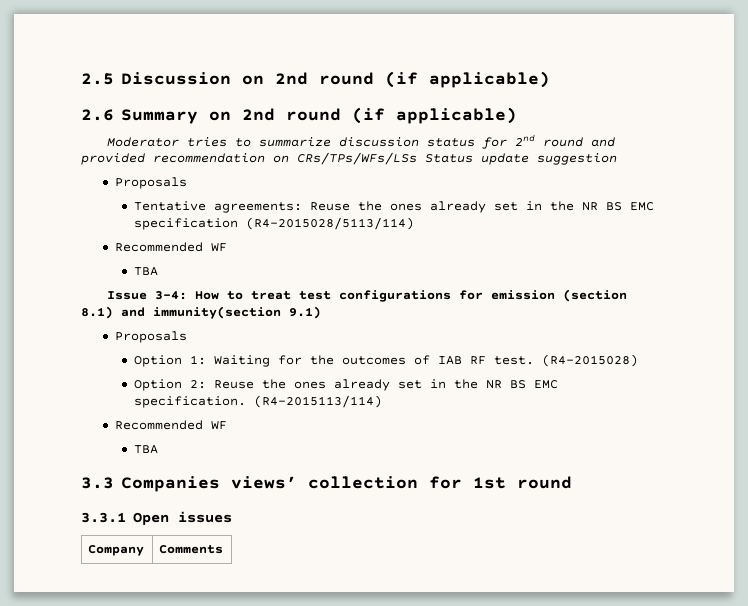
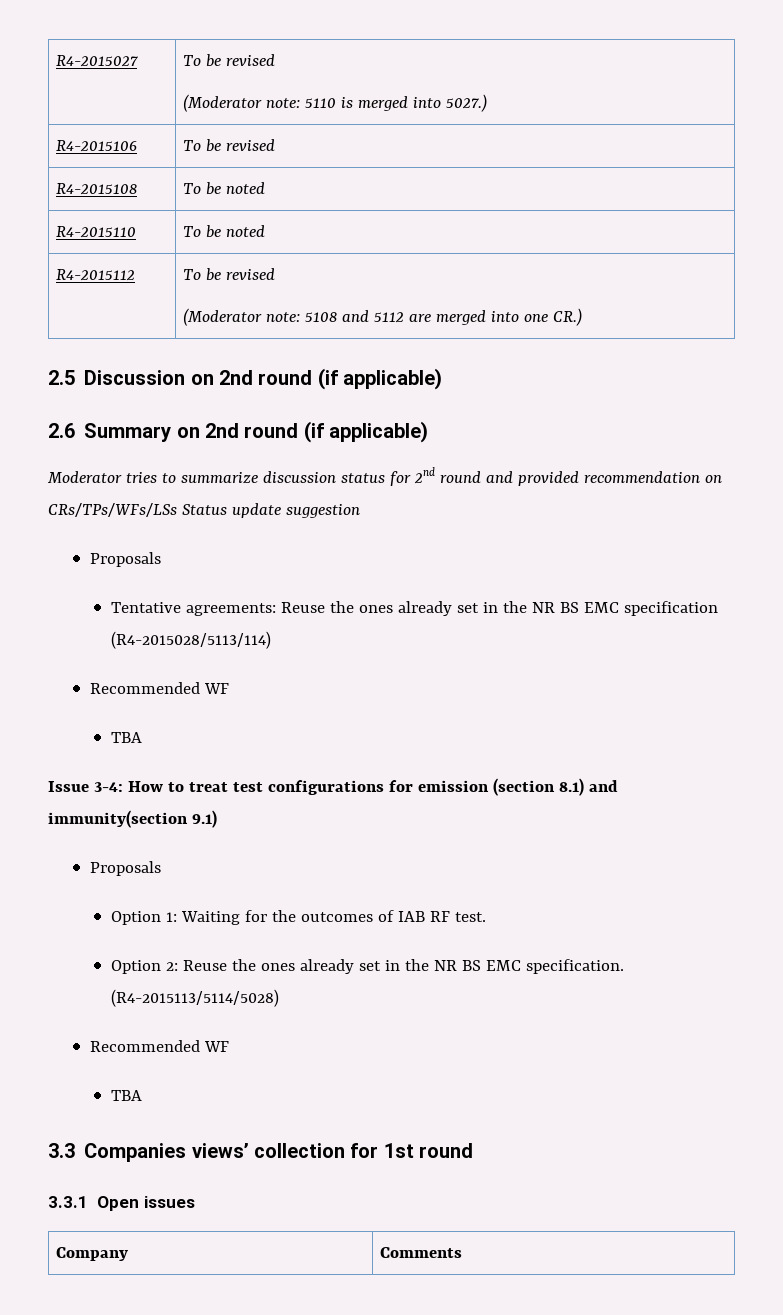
(81, 79) none -> [55,55,138,67] [182,54,275,67] [182,94,487,112] [55,140,137,152] [182,139,275,152] [55,183,137,195] [182,182,265,195] [55,226,136,238] [182,225,265,238] [55,269,135,281] [182,268,275,281] [182,308,582,326] R4-2015027 | To be revised // (Moderator note: 5110 is merged into 5027.) // R4-2015106 | To be revised // R4-2015108 | To be noted // R4-2015110 | To be noted // R4-2015112 | To be revised // (Moderator note: 5108 and 5112 are merged into one CR.) //
[542,354,639,367] (R4-2015028) -> (487, 917) none
[254,395,383,408] (R4-2015113/114) -> [111,989,280,1007] (R4-2015113/5114/5028)

